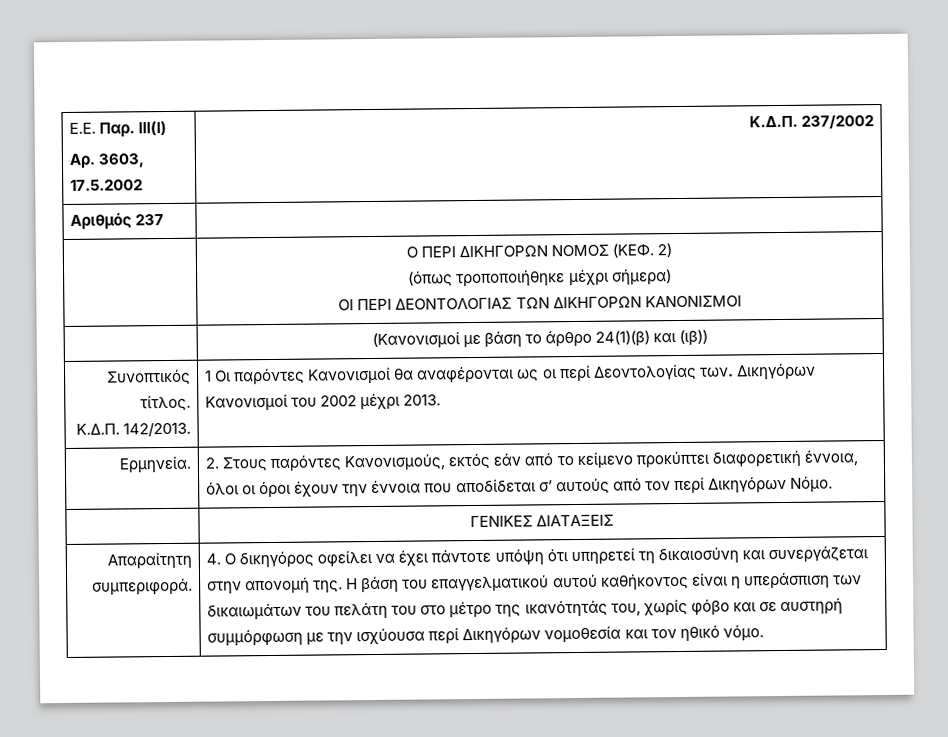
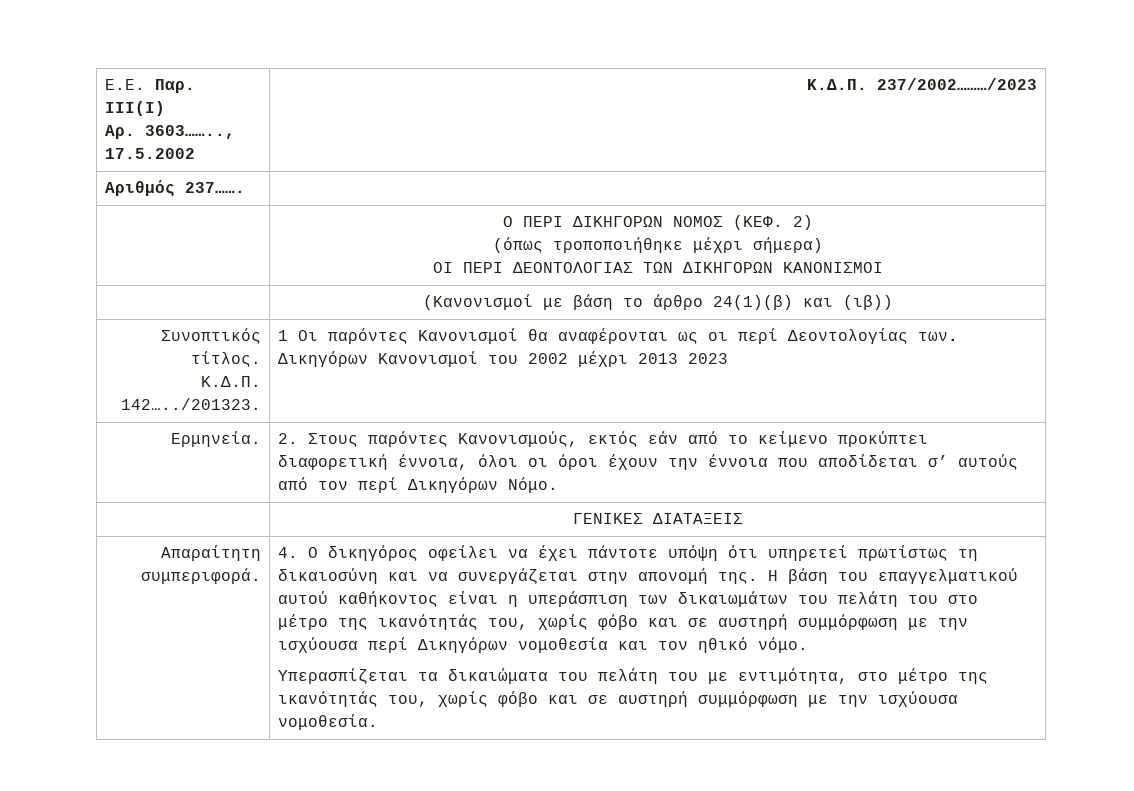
[98,153,146,168] 3603, -> [145,125,236,139] 3603……..,
[800,114,874,129] 237/2002 -> [876,78,1037,90] 237/2002………/2023
[135,214,165,226] 237 -> [185,182,246,193] 237…….
[122,421,191,437] 142/2013. -> [120,398,261,410] 142…../201323.
[403,394,442,406] 2013. -> [638,353,729,364] 2013 2023
(635, 556) none -> [858,545,949,561] πρωτίστως
(765, 555) none -> [428,572,449,581] να
(764, 632) none -> [278,668,989,685] [278,691,959,707] [278,714,379,730] // Υπερασπίζεται τα δικαιώματα του πελάτη του με εντιμότητα, στο μέτρο της ικανότητάς του, χωρίς φόβο και σε αυστηρή συμμόρφωση με την ισχύουσα νομοθεσία.

